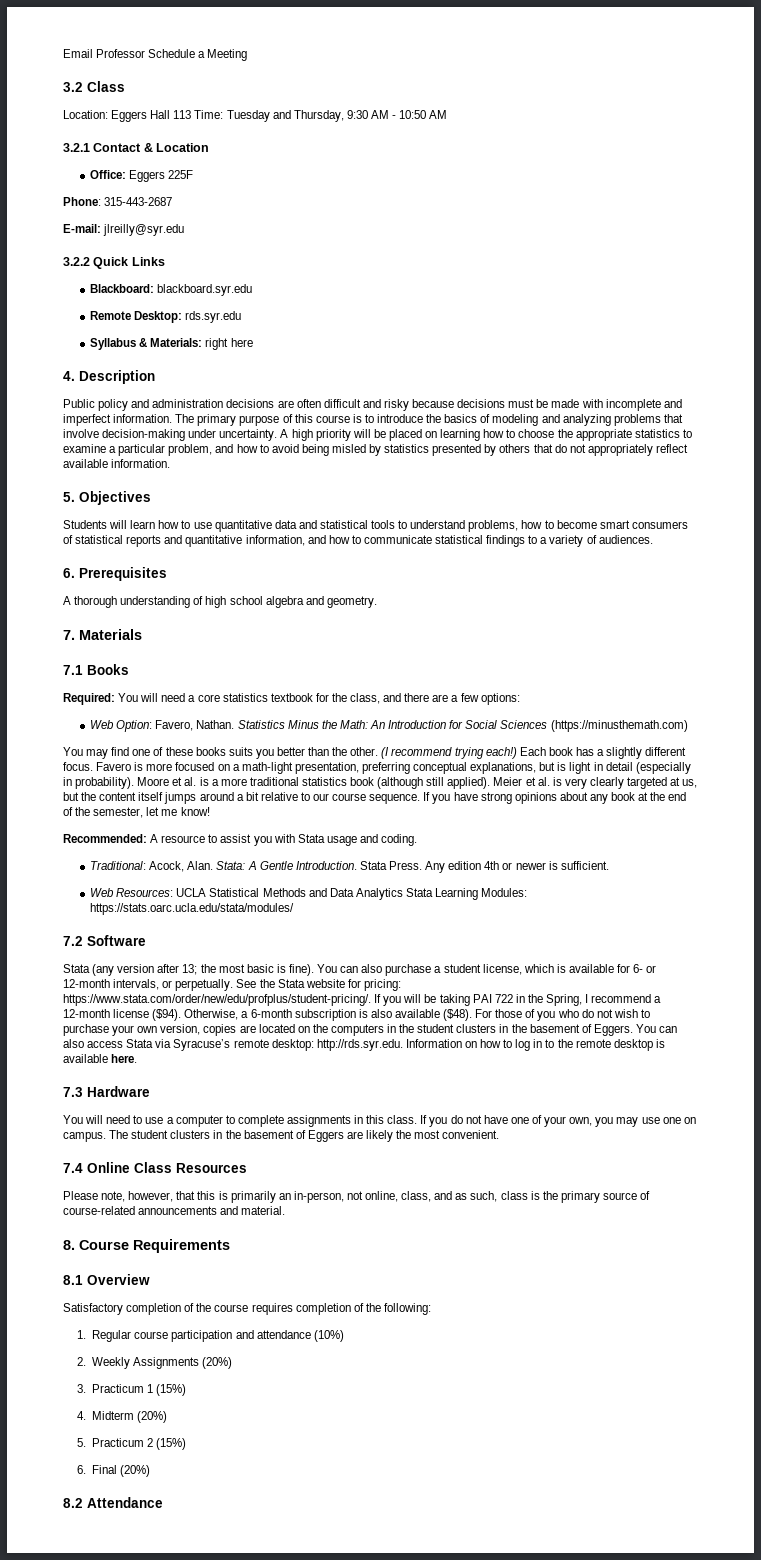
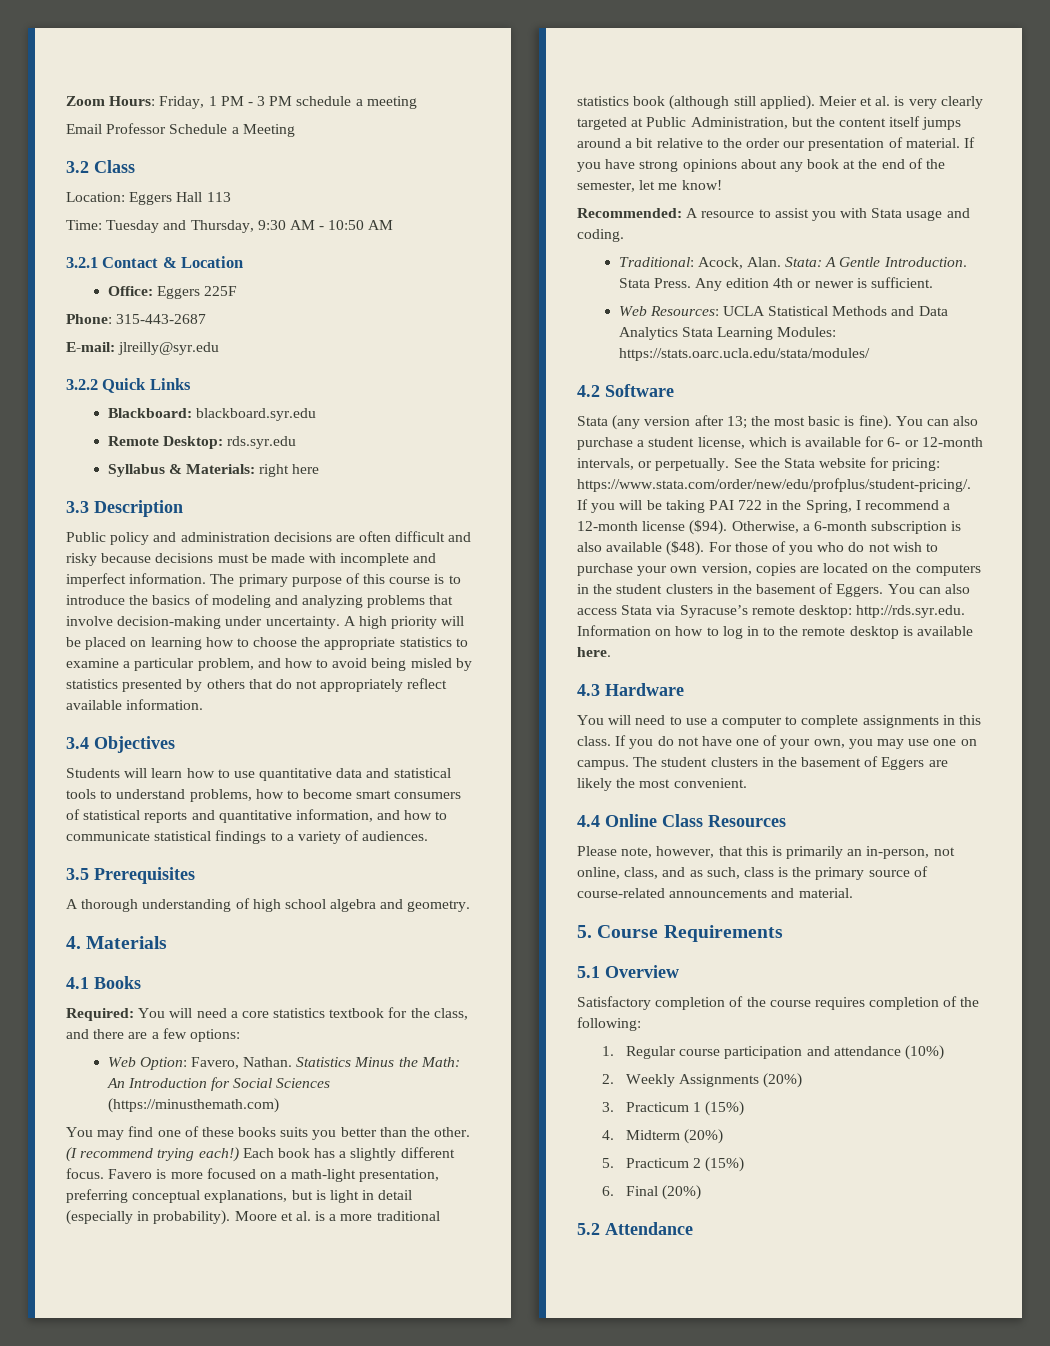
(63, 53) none -> [66,96,417,109] Zoom Hours: Friday, 1 PM - 3 PM schedule a meeting //
(192, 114) none -> (231, 197) //
[63,371,75,381] 4. -> [66,501,89,513] 3.3
[63,492,75,502] 5. -> [66,737,89,749] 3.4
[63,568,75,578] 6. -> [66,868,89,880] 3.5
[63,630,75,640] 7. -> [66,936,81,949] 4.
[63,665,83,675] 7.1 -> [66,977,89,989] 4.1
[682,779,698,788] us, -> [646,117,788,129] Public Administration,
[313,793,421,804] our course sequence. -> [722,137,960,151] the order our presentation of material.
[63,936,83,946] 7.2 -> [577,385,600,397] 4.2
[63,1087,83,1097] 7.3 -> [577,684,600,696] 4.3
[63,1163,83,1173] 7.4 -> [577,815,600,827] 4.4
[63,1240,75,1250] 8. -> [577,925,592,938] 5.
[63,1275,83,1285] 8.1 -> [577,966,600,978] 5.1
[63,1498,83,1508] 8.2 -> [577,1223,600,1235] 5.2

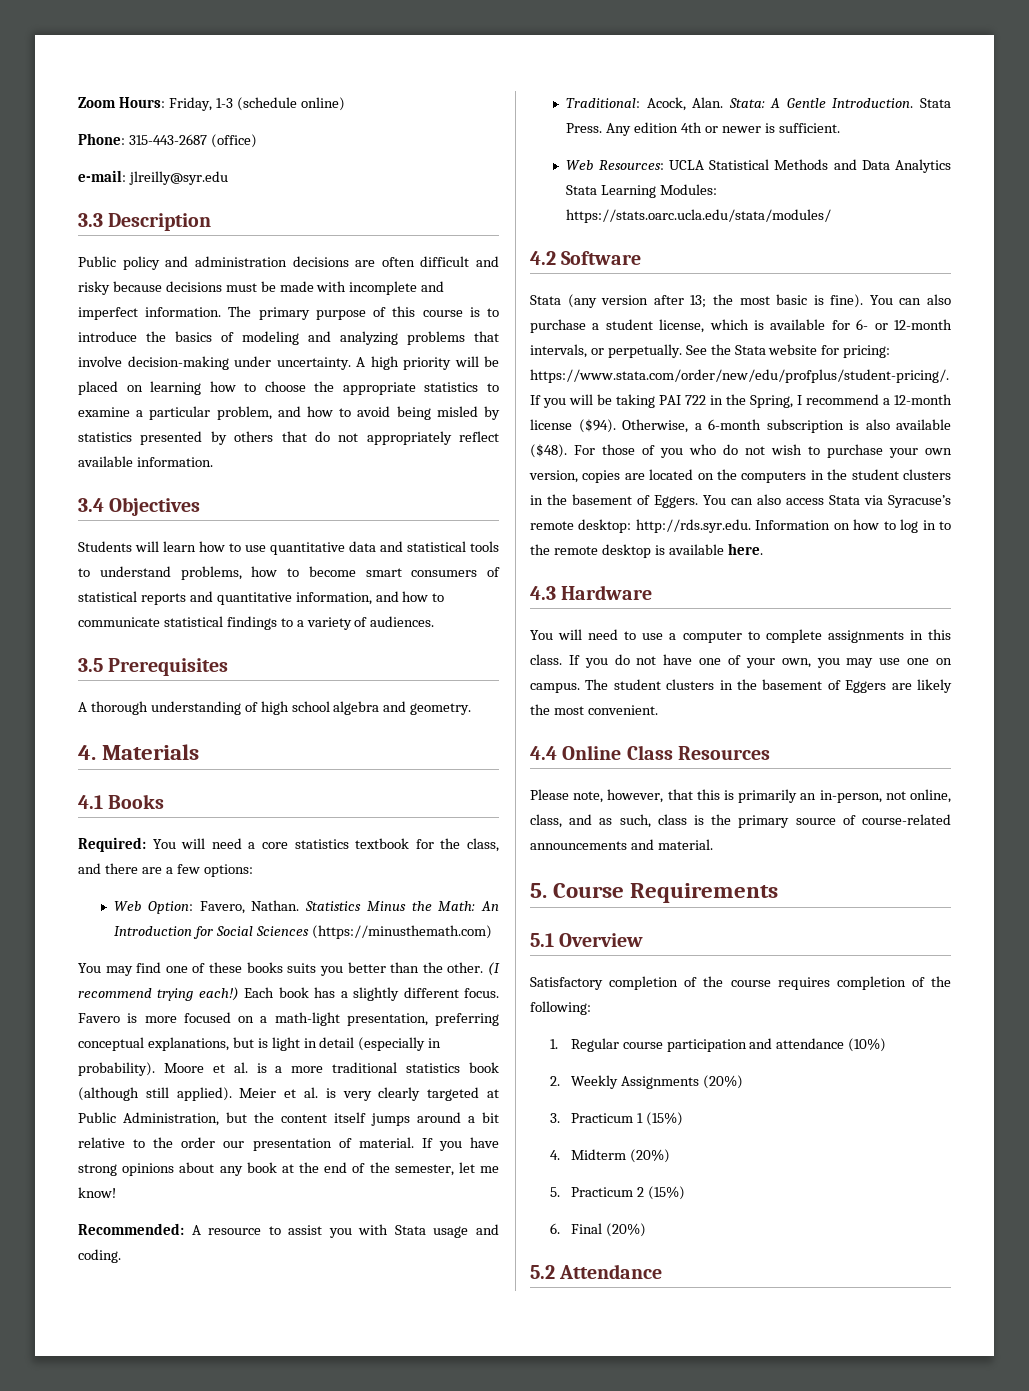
[208,96,417,109] [66,123,295,137] [66,160,135,173] [66,192,231,205] [66,220,394,233] [66,256,244,268] [107,286,237,299] 1 PM - 3 PM schedule a meeting // Email Professor Schedule a Meeting // 3.2 Class // Location: Eggers Hall 113 // Time: Tuesday and Thursday, 9:30 AM - 10:50 AM // 3.2.1 Contact & Location // Office: Eggers 225F -> [215,97,345,111] 1-3 (schedule online)
[66,342,115,352] // E-mail: -> [210,134,257,148] [78,170,126,182] (office) // e-mail:
[66,378,191,393] [107,408,316,421] [107,436,296,449] [107,464,320,477] // 3.2.2 Quick Links // Blackboard: blackboard.syr.edu // Remote Desktop: rds.syr.edu // Syllabus & Materials: right here -> (228, 178) none

